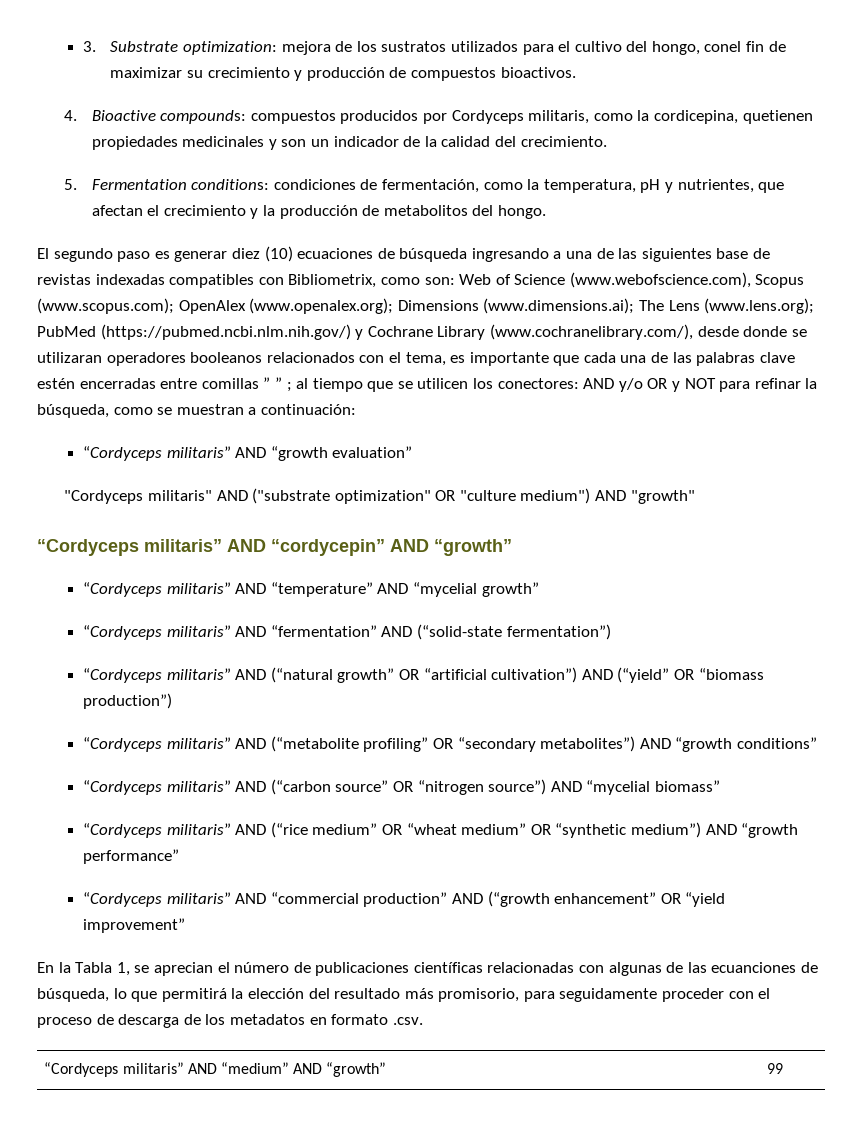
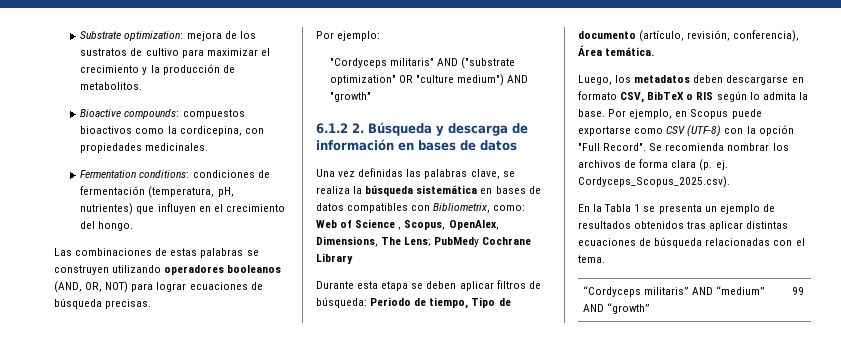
[83,41,97,52] 3. -> (80, 35) none
[450,41,786,55] [110,67,576,81] [64,110,813,124] [91,136,607,150] [64,179,785,193] [91,205,143,216] utilizados para el cultivo del hongo, conel fin de maximizar su crecimiento y producción de compuestos bioactivos. // 4. Bioactive compounds: compuestos producidos por Cordyceps militaris, como la cordicepina, quetienen propiedades medicinales y son un indicador de la calidad del crecimiento. // 5. Fermentation conditions: condiciones de fermentación, como la temperatura, pH y nutrientes, que afectan -> [130,48,258,58] de cultivo para maximizar
[383,205,546,219] [37,246,771,262] [37,272,805,288] [37,298,815,314] [37,324,807,340] [37,352,795,366] [37,377,818,392] [37,404,356,418] [83,446,413,461] metabolitos del hongo. // El segundo paso es generar diez (10) ecuaciones de búsqueda ingresando a una de las siguientes base de revistas indexadas compatibles con Bibliometrix, como son: Web of Science (www.webofscience.com), Scopus (www.scopus.com); OpenAlex (www.openalex.org); Dimensions (www.dimensions.ai); The Lens (www.lens.org); PubMed (https://pubmed.ncbi.nlm.nih.gov/) y Cochrane Library (www.cochranelibrary.com/), desde donde se utilizaran operadores booleanos relacionados con el tema, es importante que cada una de las palabras clave estén encerradas entre comillas ” ” ; al tiempo que se utilicen los conectores: AND y/o OR y NOT para refinar la búsqueda, como se muestran a continuación: // “Cordyceps militaris” AND “growth evaluation” -> [80,82,143,90] [80,109,245,119] [80,126,264,136] [80,143,209,153] [80,170,270,178] [80,186,234,198] [80,203,285,215] [80,221,134,231] [54,248,259,258] [54,265,282,275] [54,281,263,293] [54,298,152,309] [316,31,381,41] metabolitos. // Bioactive compounds: compuestos bioactivos como la cordicepina, con propiedades medicinales. // Fermentation conditions: condiciones de fermentación (temperatura, pH, nutrientes) que influyen en el crecimiento del hongo. // Las combinaciones de estas palabras se construyen utilizando operadores booleanos (AND, OR, NOT) para lograr ecuaciones de búsqueda precisas. // Por ejemplo:
[37,539,512,556] [83,582,539,597] [83,624,611,640] [83,667,764,683] [83,693,173,709] [83,736,817,752] [83,779,720,795] [83,822,799,838] [83,849,180,864] [83,891,726,907] [83,918,186,933] [37,962,819,976] [37,988,771,1002] [37,1014,423,1028] “Cordyceps militaris” AND “cordycepin” AND “growth” // “Cordyceps militaris” AND “temperature” AND “mycelial growth” // “Cordyceps militaris” AND “fermentation” AND (“solid-state fermentation”) // “Cordyceps militaris” AND (“natural growth” OR “artificial cultivation”) AND (“yield” OR “biomass production”) // “Cordyceps militaris” AND (“metabolite profiling” OR “secondary metabolites”) AND “growth conditions” // “Cordyceps militaris” AND (“carbon source” OR “nitrogen source”) AND “mycelial biomass” // “Cordyceps militaris” AND (“rice medium” OR “wheat medium” OR “synthetic medium”) AND “growth performance” // “Cordyceps militaris” AND “commercial production” AND (“growth enhancement” OR “yield improvement” // En la Tabla 1, se aprecian el número de publicaciones científicas relacionadas con algunas de las ecuanciones de búsqueda, lo que permitirá la elección del resultado más promisorio, para seguidamente proceder con el proceso de descarga de los metadatos en formato .csv. -> [316,122,528,136] [316,139,517,151] [316,168,515,179] [316,185,541,196] [316,203,526,213] [316,219,499,230] [316,236,532,247] [316,253,353,264] [316,280,541,291] [316,297,511,309] [578,30,800,42] [578,45,655,56] [578,75,804,85] [578,91,808,103] [578,109,762,119] [578,125,794,137] [578,143,789,151] [578,159,728,171] [578,176,730,188] [578,204,775,214] [578,221,789,231] [578,237,805,248] [578,255,605,263] 6.1.2 2. Búsqueda y descarga de información en bases de datos // Una vez definidas las palabras clave, se realiza la búsqueda sistemática en bases de datos compatibles con Bibliometrix, como: Web of Science , Scopus, OpenAlex, Dimensions, The Lens; PubMedy Cochrane Library // Durante esta etapa se deben aplicar filtros de búsqueda: Periodo de tiempo, Tipo de documento (artículo, revisión, conferencia), Área temática. // Luego, los metadatos deben descargarse en formato CSV, BibTeX o RIS según lo admita la base. Por ejemplo, en Scopus puede exportarse como CSV (UTF-8) con la opción "Full Record". Se recomienda nombrar los archivos de forma clara (p. ej. Cordyceps_Scopus_2025.csv). // En la Tabla 1 se presenta un ejemplo de resultados obtenidos tras aplicar distintas ecuaciones de búsqueda relacionadas con el tema.

